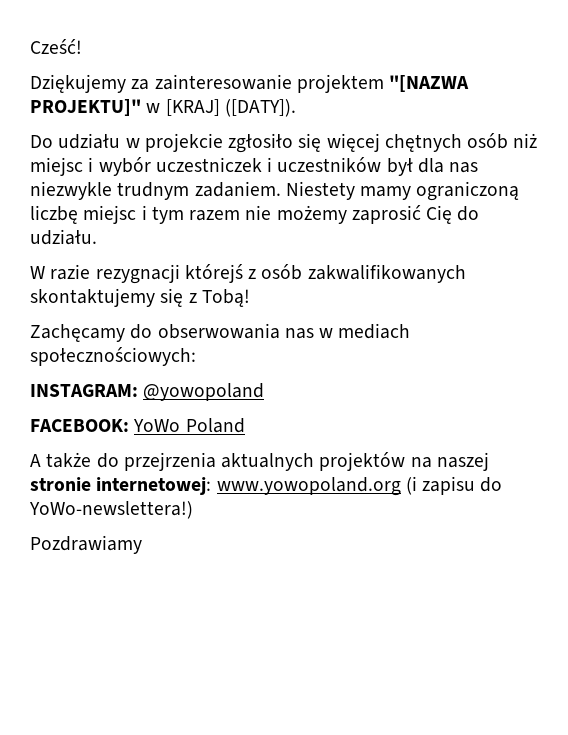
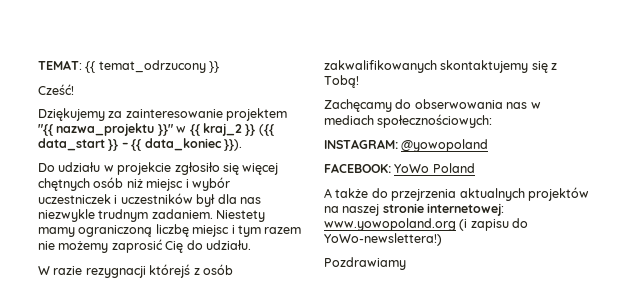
(30, 46) none -> [38,60,220,73] TEMAT: {{ temat_odrzucony }} //
[389,75,470,92] [30,99,296,117] "[NAZWA PROJEKTU]" w [KRAJ] ([DATY]). -> [38,123,274,136] [38,138,242,151] "{{ nazwa_projektu }}" w {{ kraj_2 }} ({{ data_start }} – {{ data_koniec }}).

